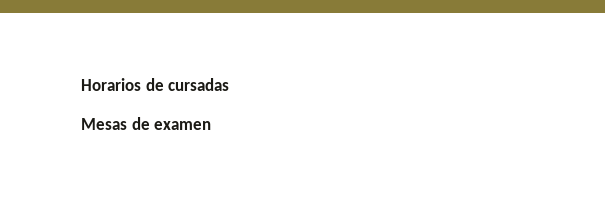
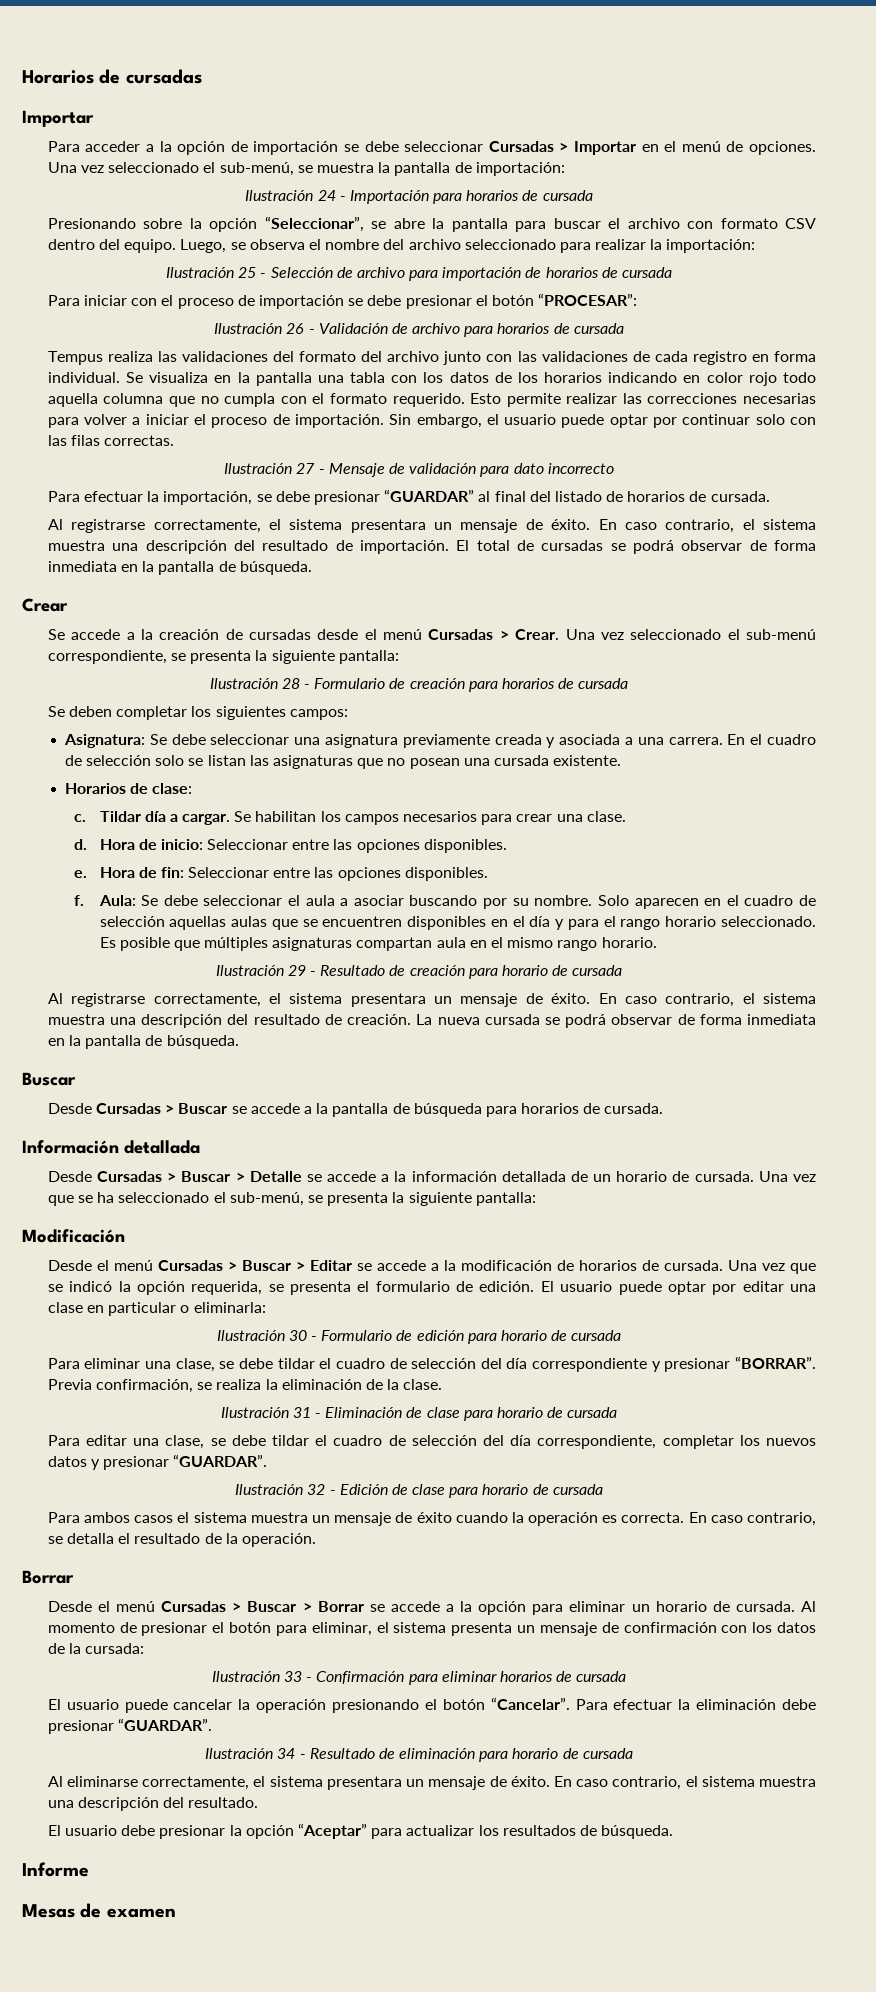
(230, 84) none -> [22,110,94,127] [47,141,816,155] [47,162,565,176] [245,190,593,204] [47,216,816,232] [47,239,756,253] [165,267,673,281] [47,293,638,309] [214,323,624,337] [47,351,816,365] [47,372,817,386] [47,393,816,407] [47,414,817,428] [47,435,175,446] [224,463,614,477] [47,489,770,505] [47,519,816,533] [47,540,816,554] [47,561,312,575] [22,598,68,612] [47,629,816,640] [47,650,399,664] [209,678,629,692] [47,706,348,720] [63,734,816,748] [64,755,622,769] [64,783,193,794] [73,811,626,825] [73,839,507,853] [73,867,488,881] [73,895,816,909] [99,916,816,930] [99,937,657,951] [215,965,623,979] [47,993,816,1007] [47,1014,816,1028] [47,1035,239,1049] [22,1072,76,1086] [47,1103,664,1117] [22,1140,200,1154] [47,1171,817,1182] [47,1192,536,1206] [22,1229,125,1243] [47,1260,816,1274] [47,1281,816,1295] [47,1302,266,1316] [216,1330,622,1344] [47,1356,816,1372] [47,1379,443,1393] [220,1407,618,1421] [47,1435,816,1449] [47,1454,268,1470] [235,1484,603,1498] [47,1512,817,1526] [47,1533,316,1547] [22,1570,74,1584] [47,1601,816,1615] [47,1622,816,1636] [47,1643,145,1654] [211,1671,627,1685] [47,1697,816,1713] [47,1718,213,1734] [205,1748,633,1762] [47,1776,816,1790] [47,1797,259,1811] [47,1823,674,1839] [22,1862,89,1877] // Importar // Para acceder a la opción de importación se debe seleccionar Cursadas > Importar en el menú de opciones. Una vez seleccionado el sub-menú, se muestra la pantalla de importación: // Ilustración 24 - Importación para horarios de cursada // Presionando sobre la opción “Seleccionar”, se abre la pantalla para buscar el archivo con formato CSV dentro del equipo. Luego, se observa el nombre del archivo seleccionado para realizar la importación: // Ilustración 25 - Selección de archivo para importación de horarios de cursada // Para iniciar con el proceso de importación se debe presionar el botón “PROCESAR”: // Ilustración 26 - Validación de archivo para horarios de cursada // Tempus realiza las validaciones del formato del archivo junto con las validaciones de cada registro en forma individual. Se visualiza en la pantalla una tabla con los datos de los horarios indicando en color rojo todo aquella columna que no cumpla con el formato requerido. Esto permite realizar las correcciones necesarias para volver a iniciar el proceso de importación. Sin embargo, el usuario puede optar por continuar solo con las filas correctas. // Ilustración 27 - Mensaje de validación para dato incorrecto // Para efectuar la importación, se debe presionar “GUARDAR” al final del listado de horarios de cursada. // Al registrarse correctamente, el sistema presentara un mensaje de éxito. En caso contrario, el sistema muestra una descripción del resultado de importación. El total de cursadas se podrá observar de forma inmediata en la pantalla de búsqueda. // Crear // Se accede a la creación de cursadas desde el menú Cursadas > Crear. Una vez seleccionado el sub-menú correspondiente, se presenta la siguiente pantalla: // Ilustración 28 - Formulario de creación para horarios de cursada // Se deben completar los siguientes campos: // Asignatura: Se debe seleccionar una asignatura previamente creada y asociada a una carrera. En el cuadro de selección solo se listan las asignaturas que no posean una cursada existente. // Horarios de clase: // c. Tildar día a cargar. Se habilitan los campos necesarios para crear una clase. // d. Hora de inicio: Seleccionar entre las opciones disponibles. // e. Hora de fin: Seleccionar entre las opciones disponibles. // f. Aula: Se debe seleccionar el aula a asociar buscando por su nombre. Solo aparecen en el cuadro de selección aquellas aulas que se encuentren disponibles en el día y para el rango horario seleccionado. Es posible que múltiples asignaturas compartan aula en el mismo rango horario. // Ilustración 29 - Resultado de creación para horario de cursada // Al registrarse correctamente, el sistema presentara un mensaje de éxito. En caso contrario, el sistema muestra una descripción del resultado de creación. La nueva cursada se podrá observar de forma inmediata en la pantalla de búsqueda. // Buscar // Desde Cursadas > Buscar se accede a la pantalla de búsqueda para horarios de cursada. // Información detallada // Desde Cursadas > Buscar > Detalle se accede a la información detallada de un horario de cursada. Una vez que se ha seleccionado el sub-menú, se presenta la siguiente pantalla: // Modificación // Desde el menú Cursadas > Buscar > Editar se accede a la modificación de horarios de cursada. Una vez que se indicó la opción requerida, se presenta el formulario de edición. El usuario puede optar por editar una clase en particular o eliminarla: // Ilustración 30 - Formulario de edición para horario de cursada // Para eliminar una clase, se debe tildar el cuadro de selección del día correspondiente y presionar “BORRAR”. Previa confirmación, se realiza la eliminación de la clase. // Ilustración 31 - Eliminación de clase para horario de cursada // Para editar una clase, se debe tildar el cuadro de selección del día correspondiente, completar los nuevos datos y presionar “GUARDAR”. // Ilustración 32 - Edición de clase para horario de cursada // Para ambos casos el sistema muestra un mensaje de éxito cuando la operación es correcta. En caso contrario, se detalla el resultado de la operación. // Borrar // Desde el menú Cursadas > Buscar > Borrar se accede a la opción para eliminar un horario de cursada. Al momento de presionar el botón para eliminar, el sistema presenta un mensaje de confirmación con los datos de la cursada: // Ilustración 33 - Confirmación para eliminar horarios de cursada // El usuario puede cancelar la operación presionando el botón “Cancelar”. Para efectuar la eliminación debe presionar “GUARDAR”. // Ilustración 34 - Resultado de eliminación para horario de cursada // Al eliminarse correctamente, el sistema presentara un mensaje de éxito. En caso contrario, el sistema muestra una descripción del resultado. // El usuario debe presionar la opción “Aceptar” para actualizar los resultados de búsqueda. // Informe

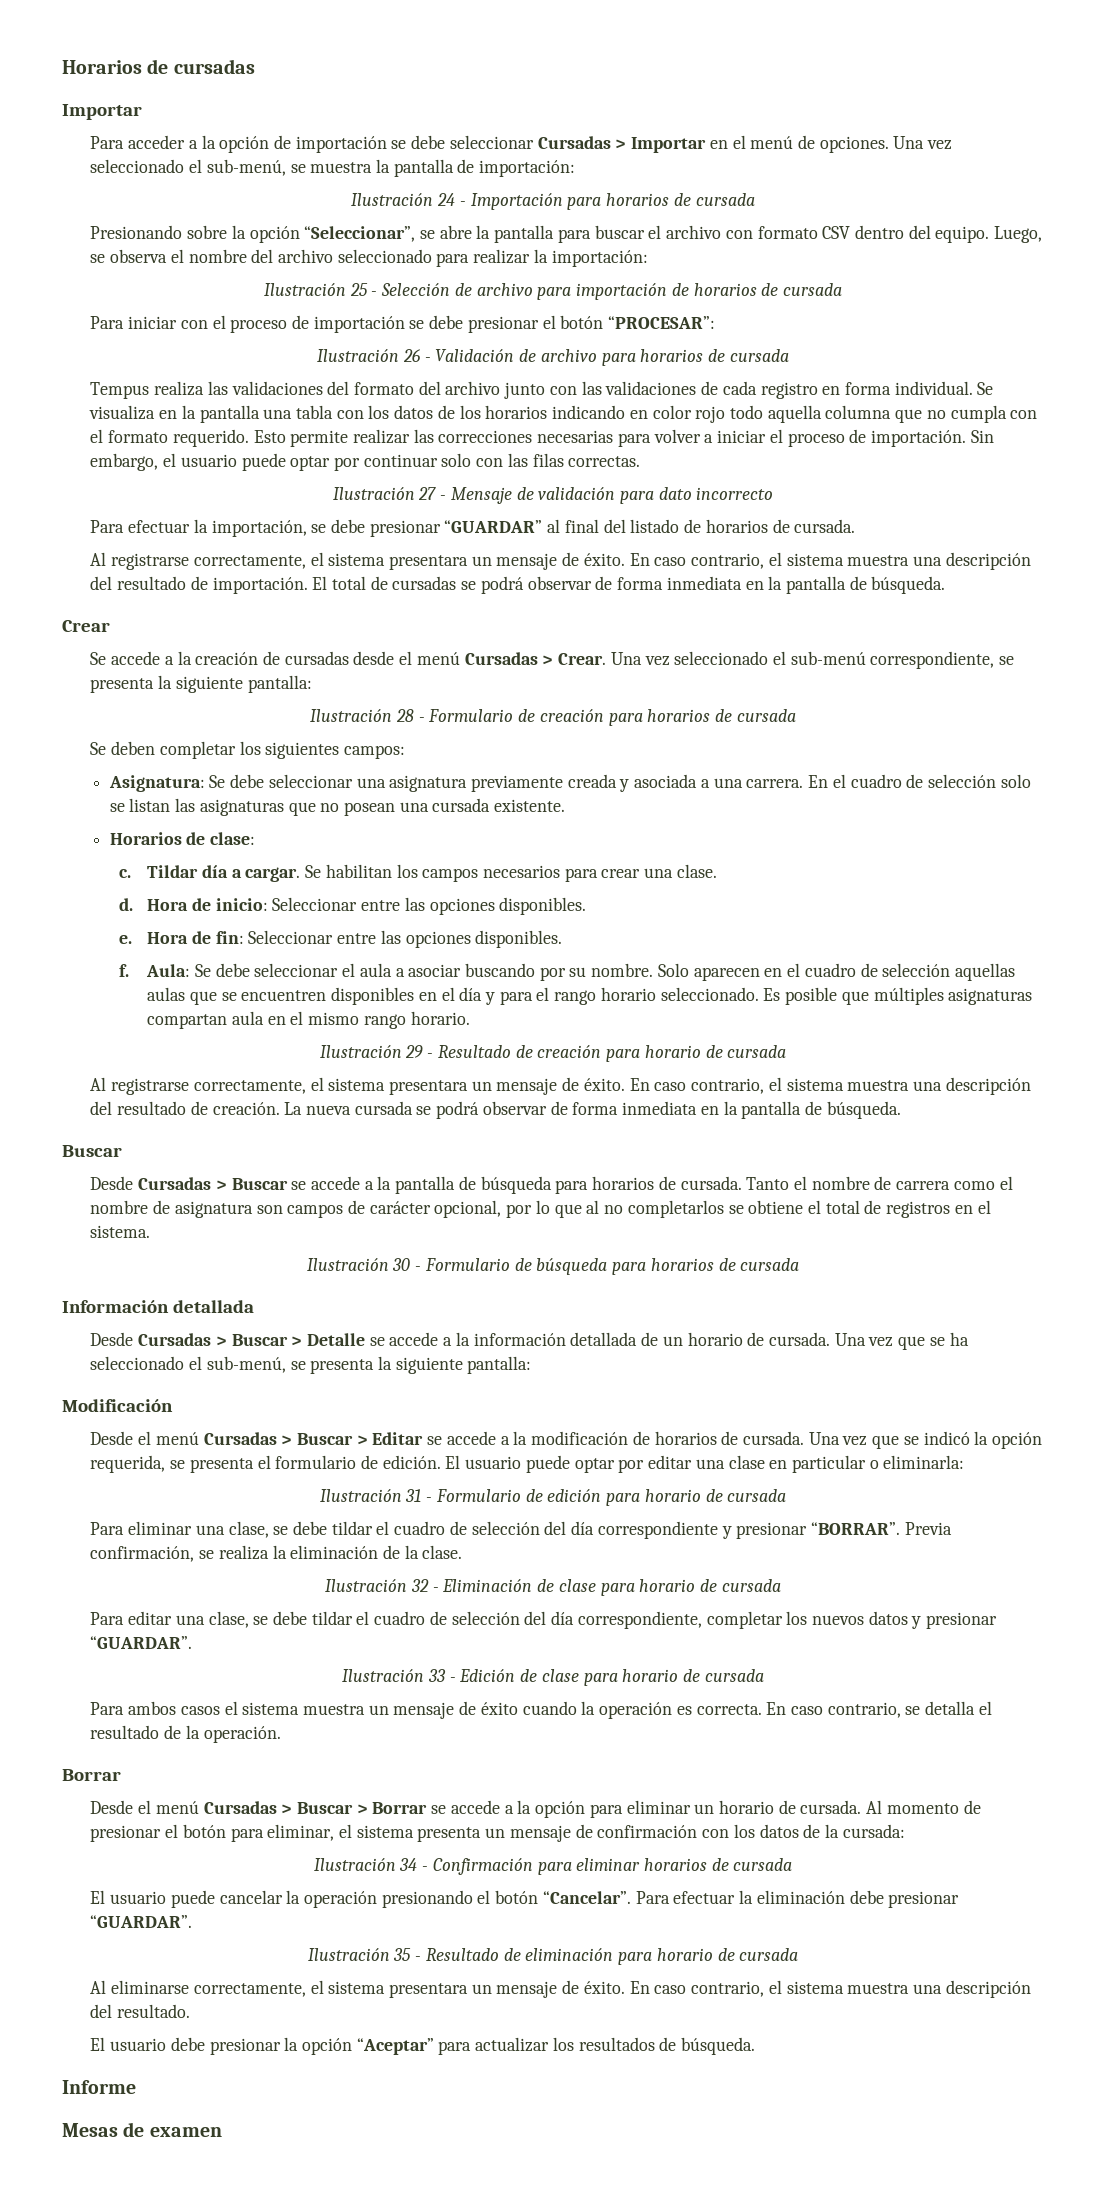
(664, 1108) none -> [746,1176,1013,1190] [90,1200,991,1218] [90,1225,151,1238] [306,1258,800,1275] Tanto el nombre de carrera como el nombre de asignatura son campos de carácter opcional, por lo que al no completarlos se obtiene el total de registros en el sistema. // Ilustración 30 - Formulario de búsqueda para horarios de cursada
[288,1330,307,1341] 30 -> [405,1489,422,1502] 31
[292,1407,311,1418] 31 -> [410,1579,429,1592] 32
[307,1484,326,1495] 32 -> [427,1669,446,1682] 33
[283,1671,302,1682] 33 -> [399,1858,418,1871] 34
[277,1748,296,1759] 34 -> [393,1948,412,1961] 35

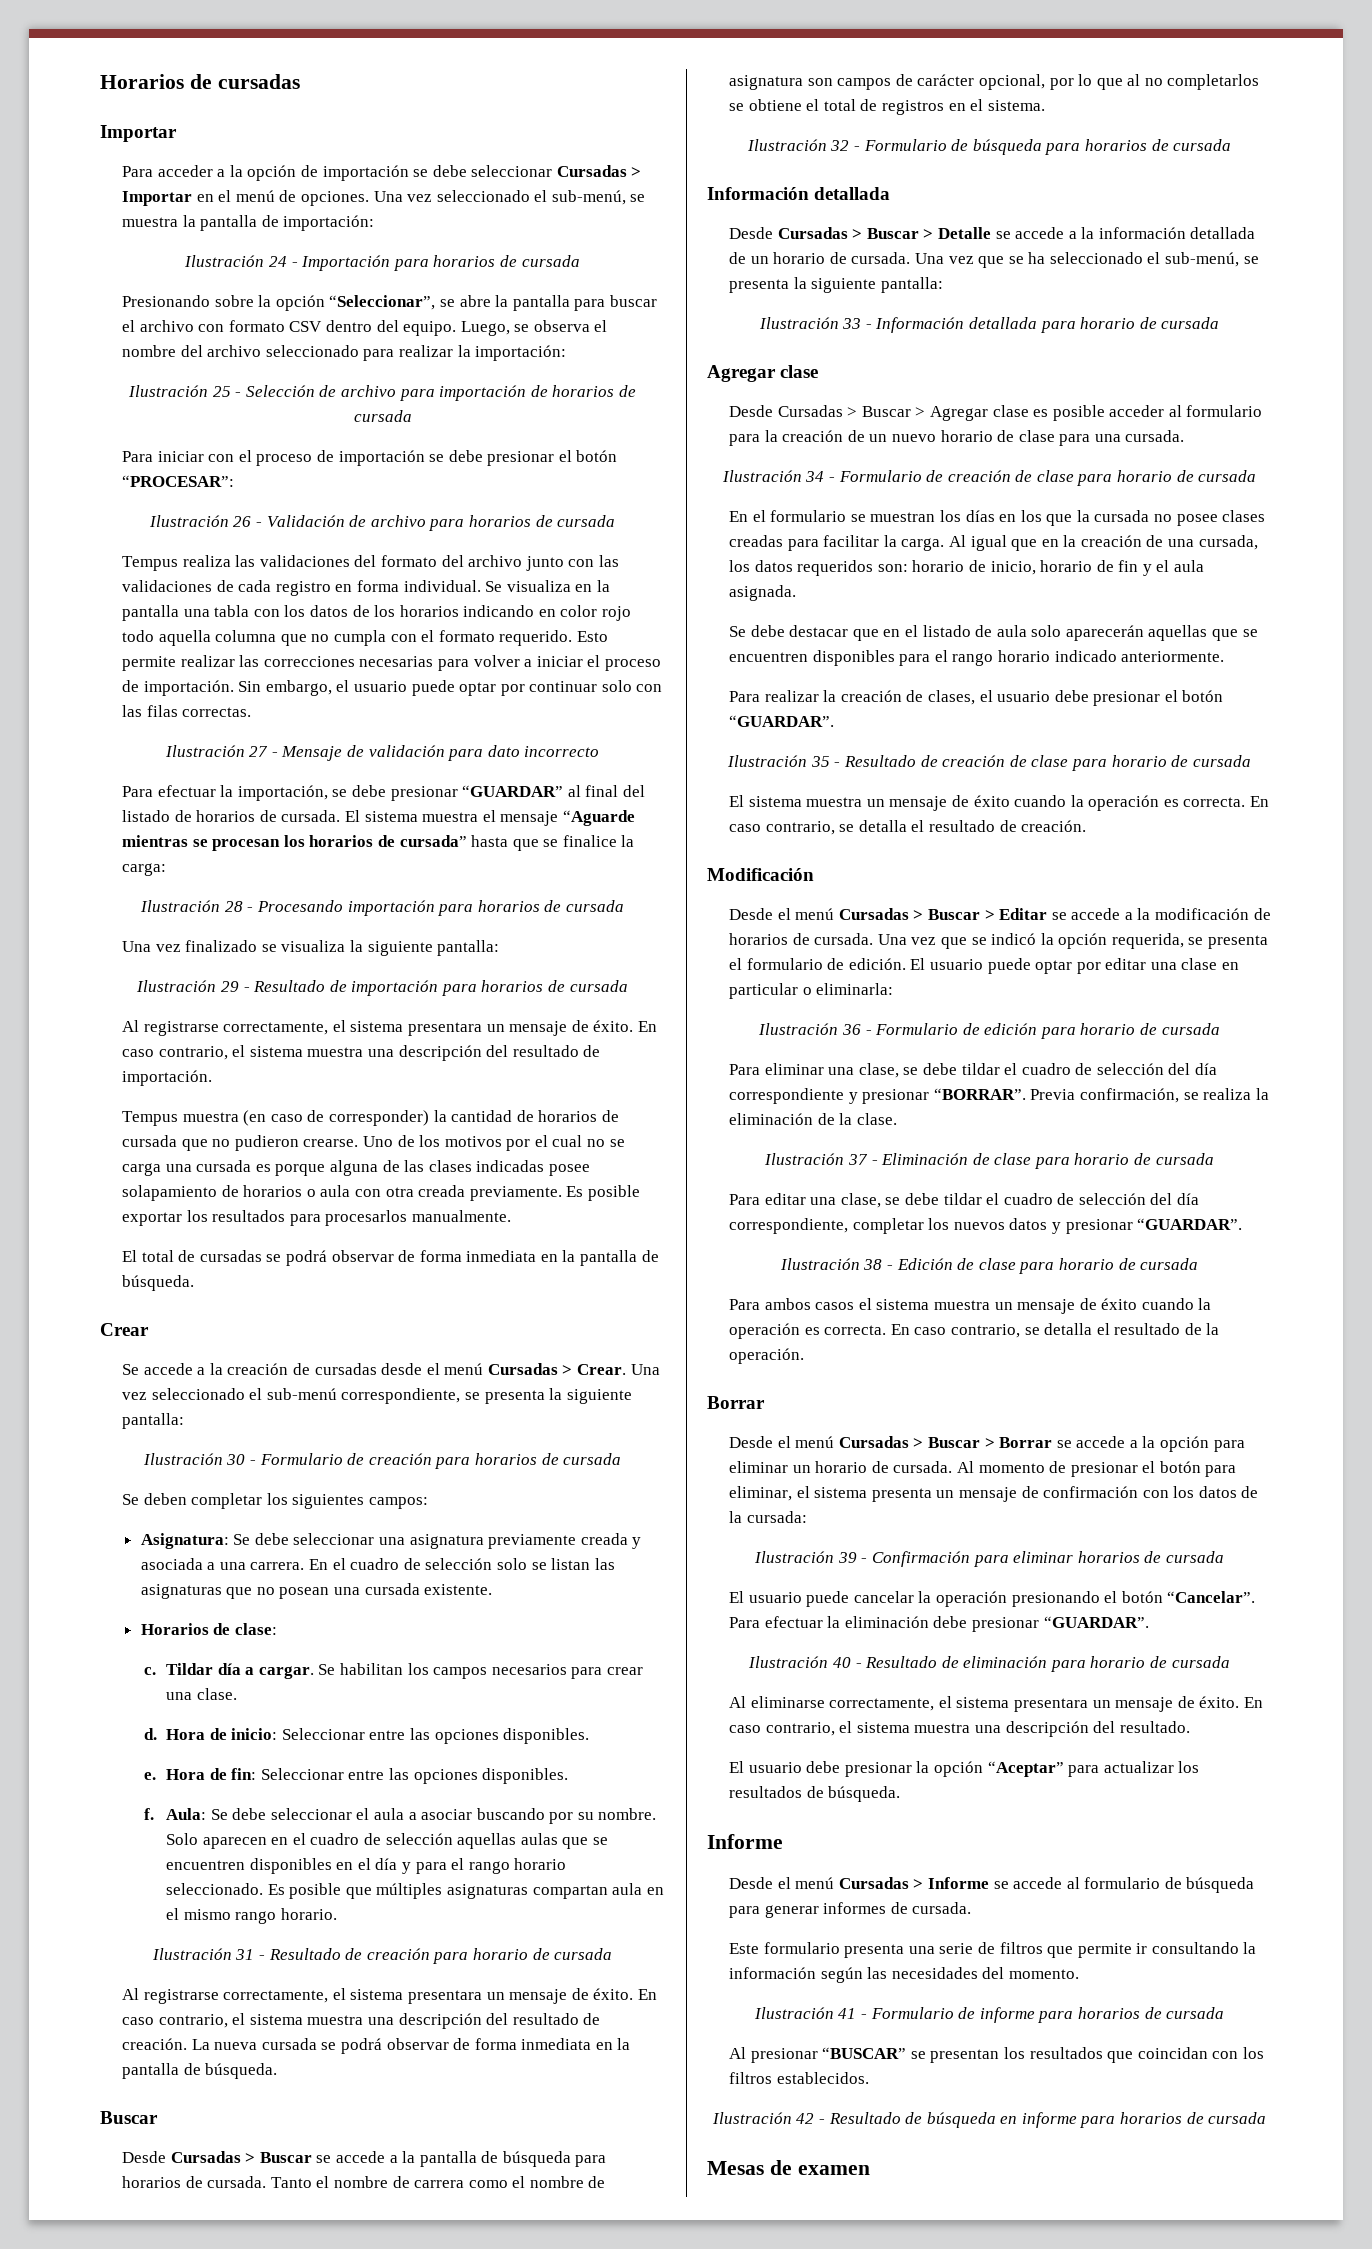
(856, 526) none -> [344,810,635,826] [121,835,635,851] [121,863,166,876] [140,900,624,916] [121,940,500,956] [136,980,628,996] El sistema muestra el mensaje “Aguarde mientras se procesan los horarios de cursada” hasta que se finalice la carga: // Ilustración 28 - Procesando importación para horarios de cursada // Una vez finalizado se visualiza la siguiente pantalla: // Ilustración 29 - Resultado de importación para horarios de cursada
(308, 585) none -> [121,1110,619,1126] [121,1135,625,1151] [121,1160,590,1176] [121,1185,640,1201] [121,1210,511,1226] // Tempus muestra (en caso de corresponder) la cantidad de horarios de cursada que no pudieron crearse. Uno de los motivos por el cual no se carga una cursada es porque alguna de las clases indicadas posee solapamiento de horarios o aula con otra creada previamente. Es posible exportar los resultados para procesarlos manualmente. //
[395,709,414,722] 28 -> [226,1454,246,1465] 30
[405,1045,424,1058] 29 -> [235,1949,255,1960] 31
[392,1258,411,1271] 30 -> [830,140,850,151] 32
(532, 1365) none -> [758,317,1220,333] [707,365,819,382] [728,405,1263,421] [728,430,1185,446] [721,470,1257,486] [728,510,1266,526] [728,535,1258,551] [728,560,1205,576] [728,585,796,601] [728,625,1258,641] [728,650,1225,666] [728,690,1224,706] [728,715,834,727] [727,755,1251,771] [728,795,1270,811] [728,820,1087,835] // Ilustración 33 - Información detallada para horario de cursada // Agregar clase // Desde Cursadas > Buscar > Agregar clase es posible acceder al formulario para la creación de un nuevo horario de clase para una cursada. // Ilustración 34 - Formulario de creación de clase para horario de cursada // En el formulario se muestran los días en los que la cursada no posee clases creadas para facilitar la carga. Al igual que en la creación de una cursada, los datos requeridos son: horario de inicio, horario de fin y el aula asignada. // Se debe destacar que en el listado de aula solo aparecerán aquellas que se encuentren disponibles para el rango horario indicado anteriormente. // Para realizar la creación de clases, el usuario debe presionar el botón “GUARDAR”. // Ilustración 35 - Resultado de creación de clase para horario de cursada // El sistema muestra un mensaje de éxito cuando la operación es correcta. En caso contrario, se detalla el resultado de creación.
[405,1489,422,1502] 31 -> [841,1024,861,1035] 36
[410,1579,429,1592] 32 -> [847,1154,868,1165] 37
[427,1669,446,1682] 33 -> [863,1259,883,1270] 38
[399,1858,418,1871] 34 -> [837,1552,857,1563] 39
[393,1948,412,1961] 35 -> [832,1657,851,1668] 40
(136, 2087) none -> [728,1877,1255,1893] [728,1902,972,1918] [728,1942,1257,1958] [728,1967,1079,1983] [753,2007,1225,2023] [728,2047,1264,2063] [728,2072,869,2084] [711,2112,1267,2128] // Desde el menú Cursadas > Informe se accede al formulario de búsqueda para generar informes de cursada. // Este formulario presenta una serie de filtros que permite ir consultando la información según las necesidades del momento. // Ilustración 41 - Formulario de informe para horarios de cursada // Al presionar “BUSCAR” se presentan los resultados que coincidan con los filtros establecidos. // Ilustración 42 - Resultado de búsqueda en informe para horarios de cursada

